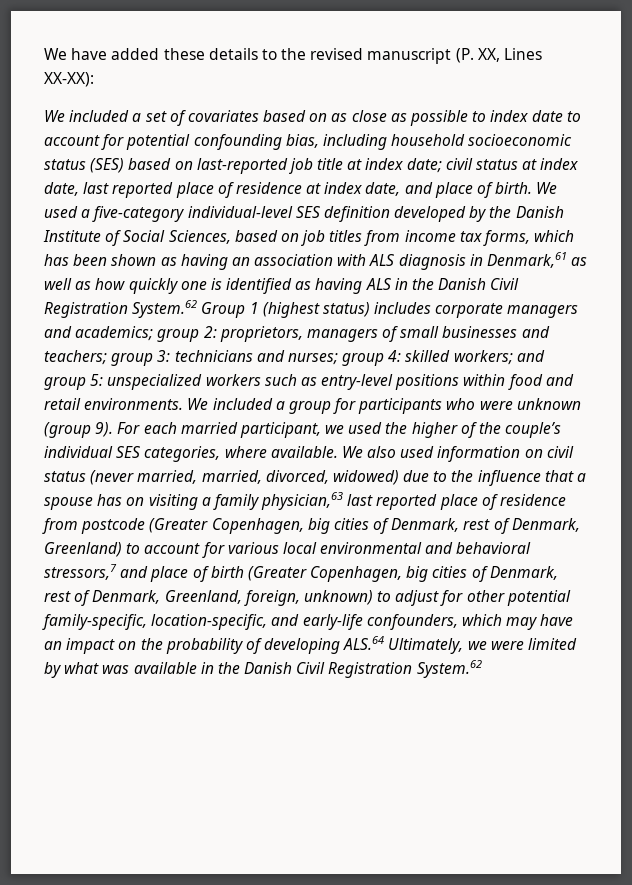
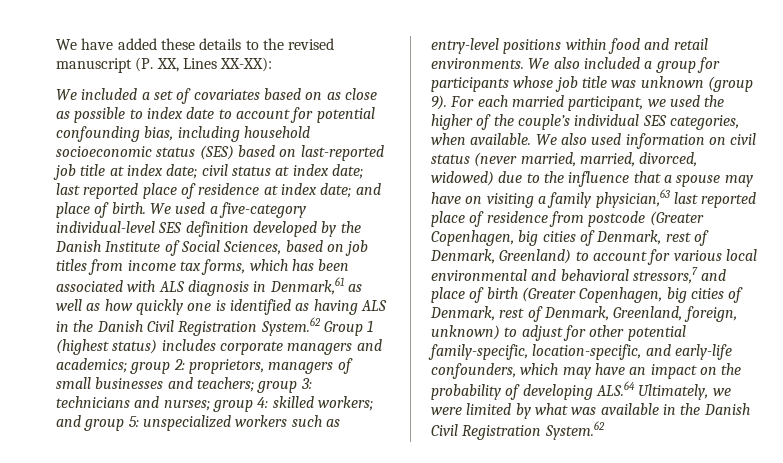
[44,182,79,196] date, -> [331,164,363,179] date;
[365,182,401,196] date, -> [320,183,352,198] date;
[111,254,334,270] shown as having an association -> [56,280,123,292] associated
(209, 404) none -> [553,57,580,69] also
[446,398,513,410] who were -> [513,76,637,92] whose job title was
[224,446,267,458] where -> [431,133,466,145] when
[97,494,123,506] has -> [724,175,753,187] [431,192,461,204] may have

